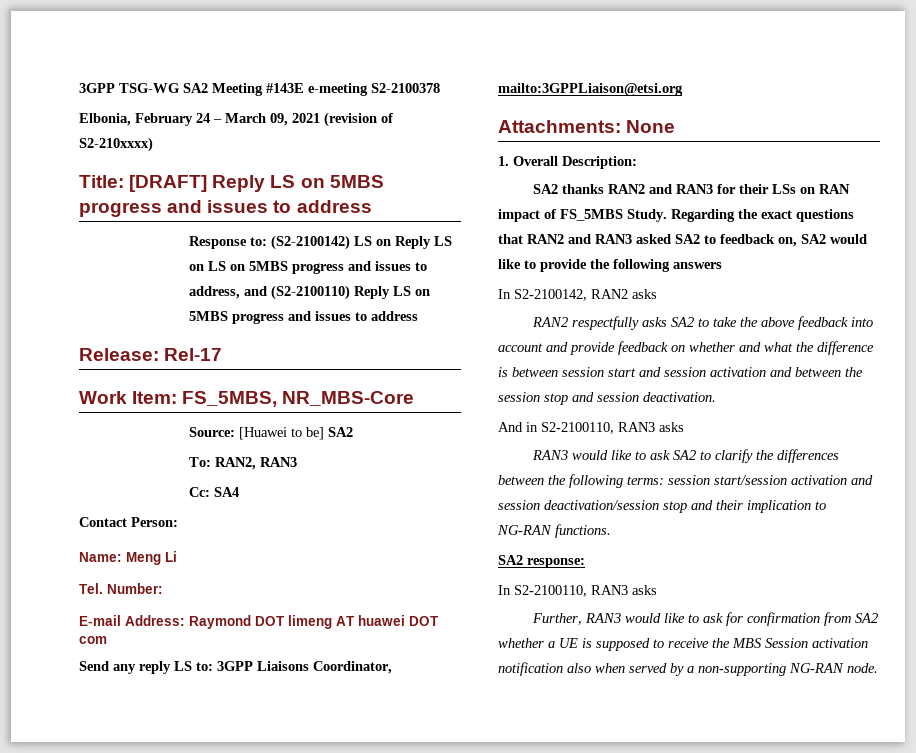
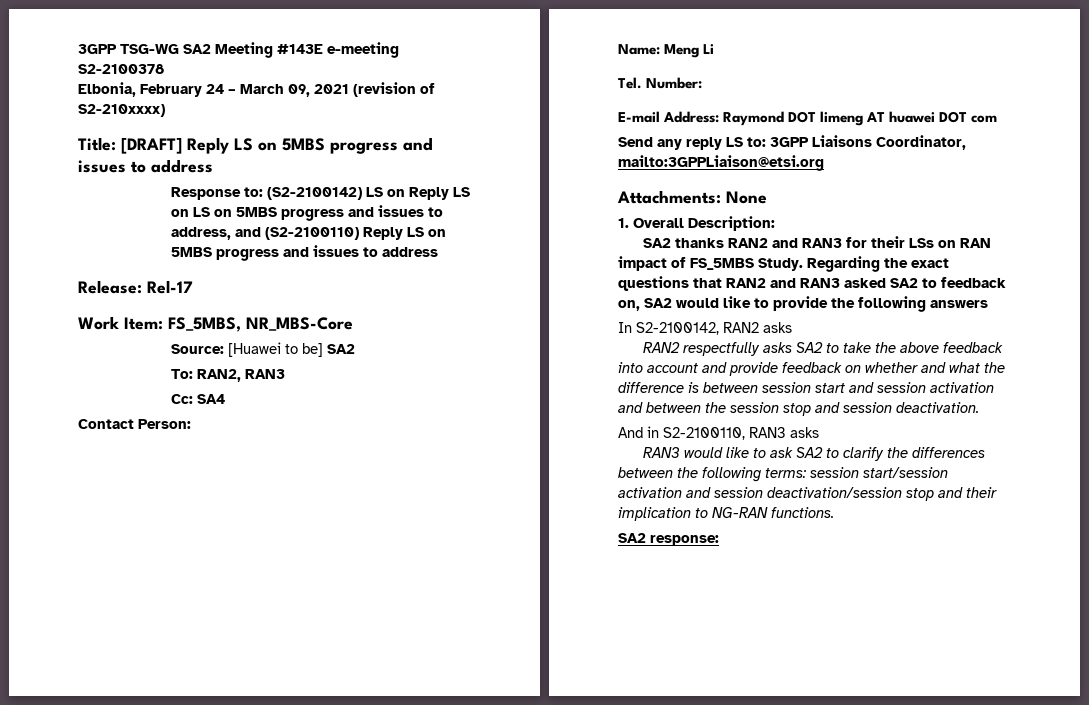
[498,585,657,597] [531,612,878,626] [498,638,868,651] [498,662,878,676] // In S2-2100110, RAN3 asks // Further, RAN3 would like to ask for confirmation from SA2 whether a UE is supposed to receive the MBS Session activation notification also when served by a non-supporting NG-RAN node. -> (719, 540) none

